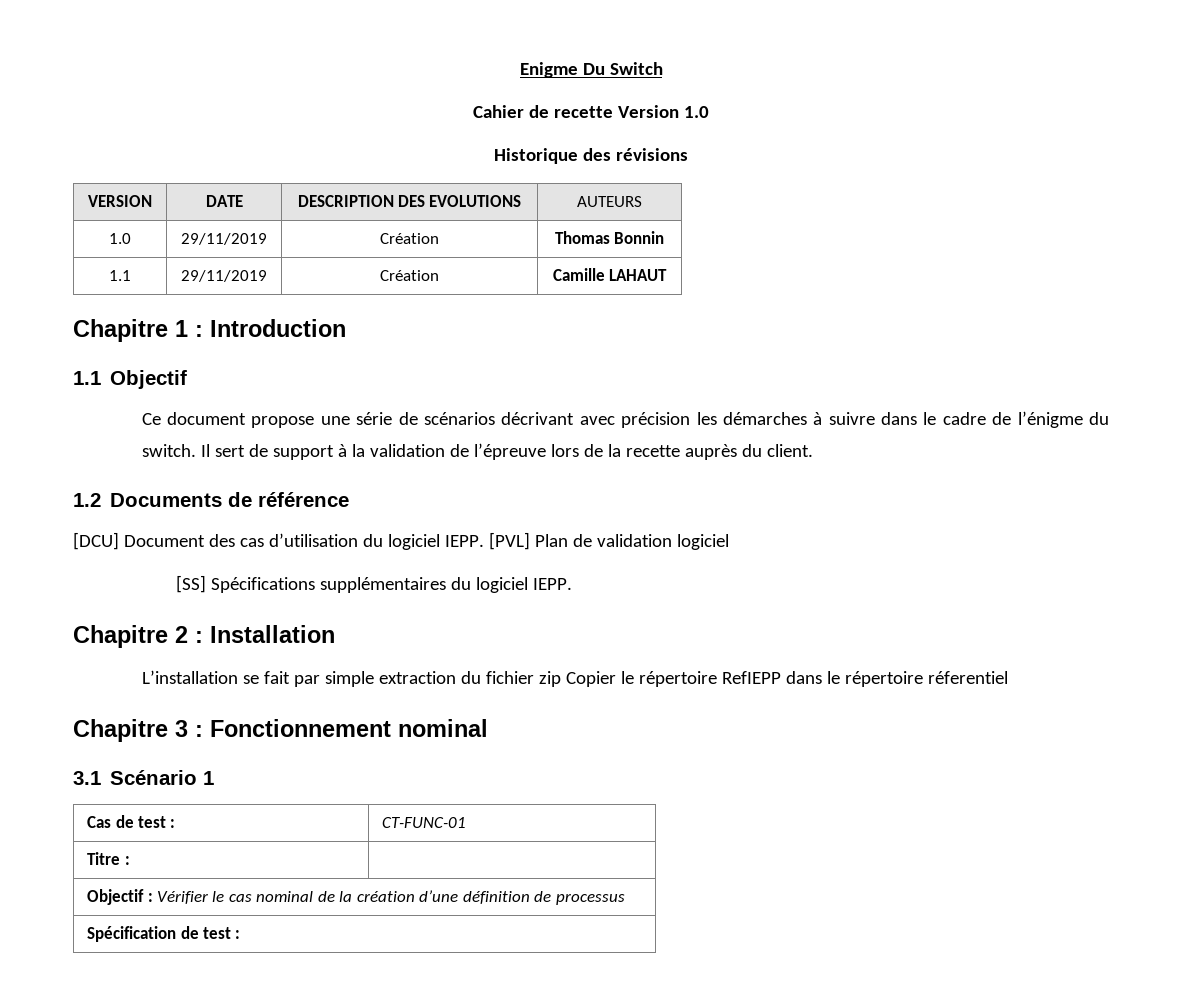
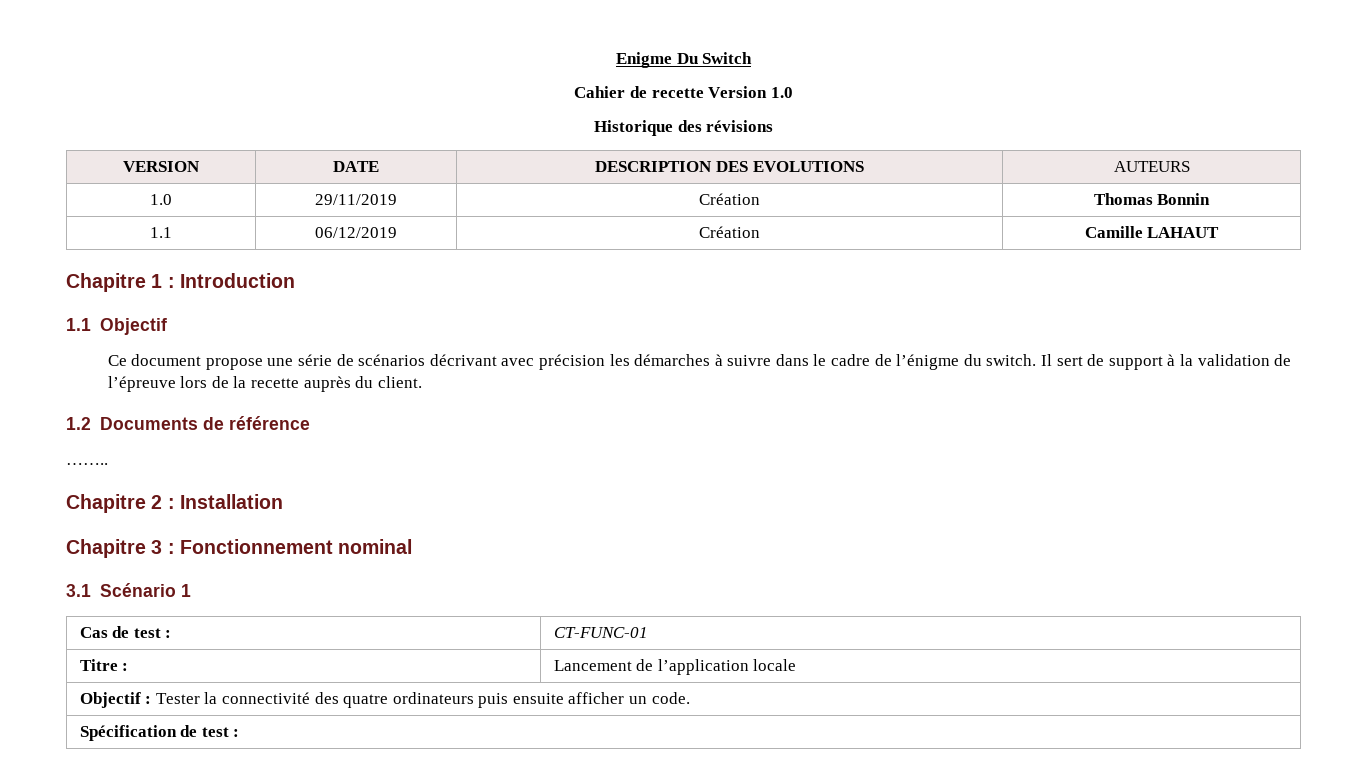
[181,270,267,282] 29/11/2019 -> [315,227,397,238] 06/12/2019
[73,532,729,550] [175,575,572,593] [73,625,335,648] [141,670,1008,687] [DCU] Document des cas d’utilisation du logiciel IEPP. [PVL] Plan de validation logiciel // [SS] Spécifications supplémentaires du logiciel IEPP. // Chapitre 2 : Installation // L’installation se fait par simple extraction du fichier zip Copier le répertoire RefIEPP dans le répertoire réferentiel -> [66,463,108,465] [66,494,283,513] …….. // Chapitre 2 : Installation
[87,889,625,905] // Objectif : Vérifier le cas nominal de la création d’une définition de processus -> [553,659,797,675] [79,692,690,708] Lancement de l’application locale // Objectif : Tester la connectivité des quatre ordinateurs puis ensuite afficher un code.

